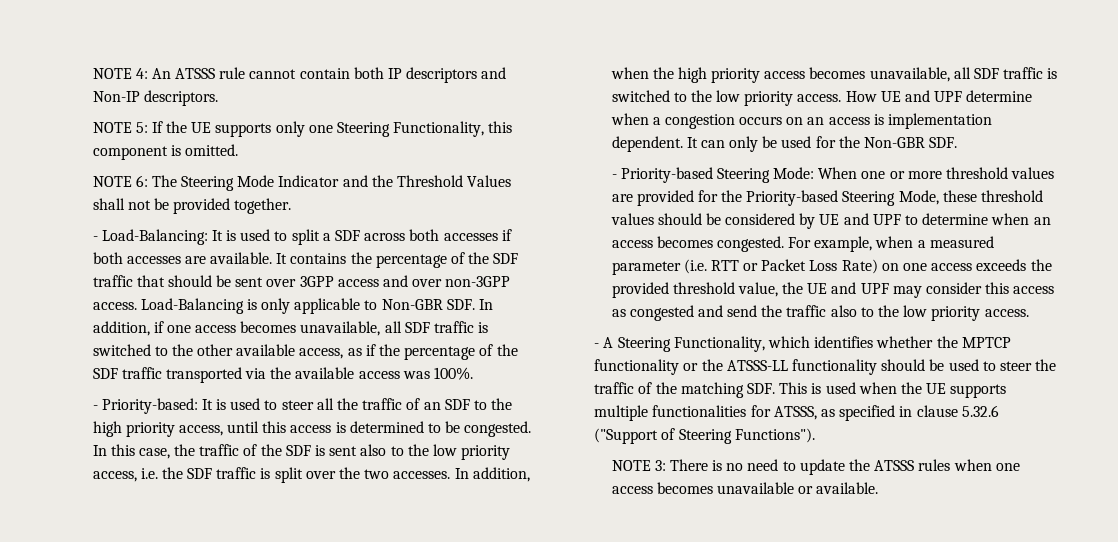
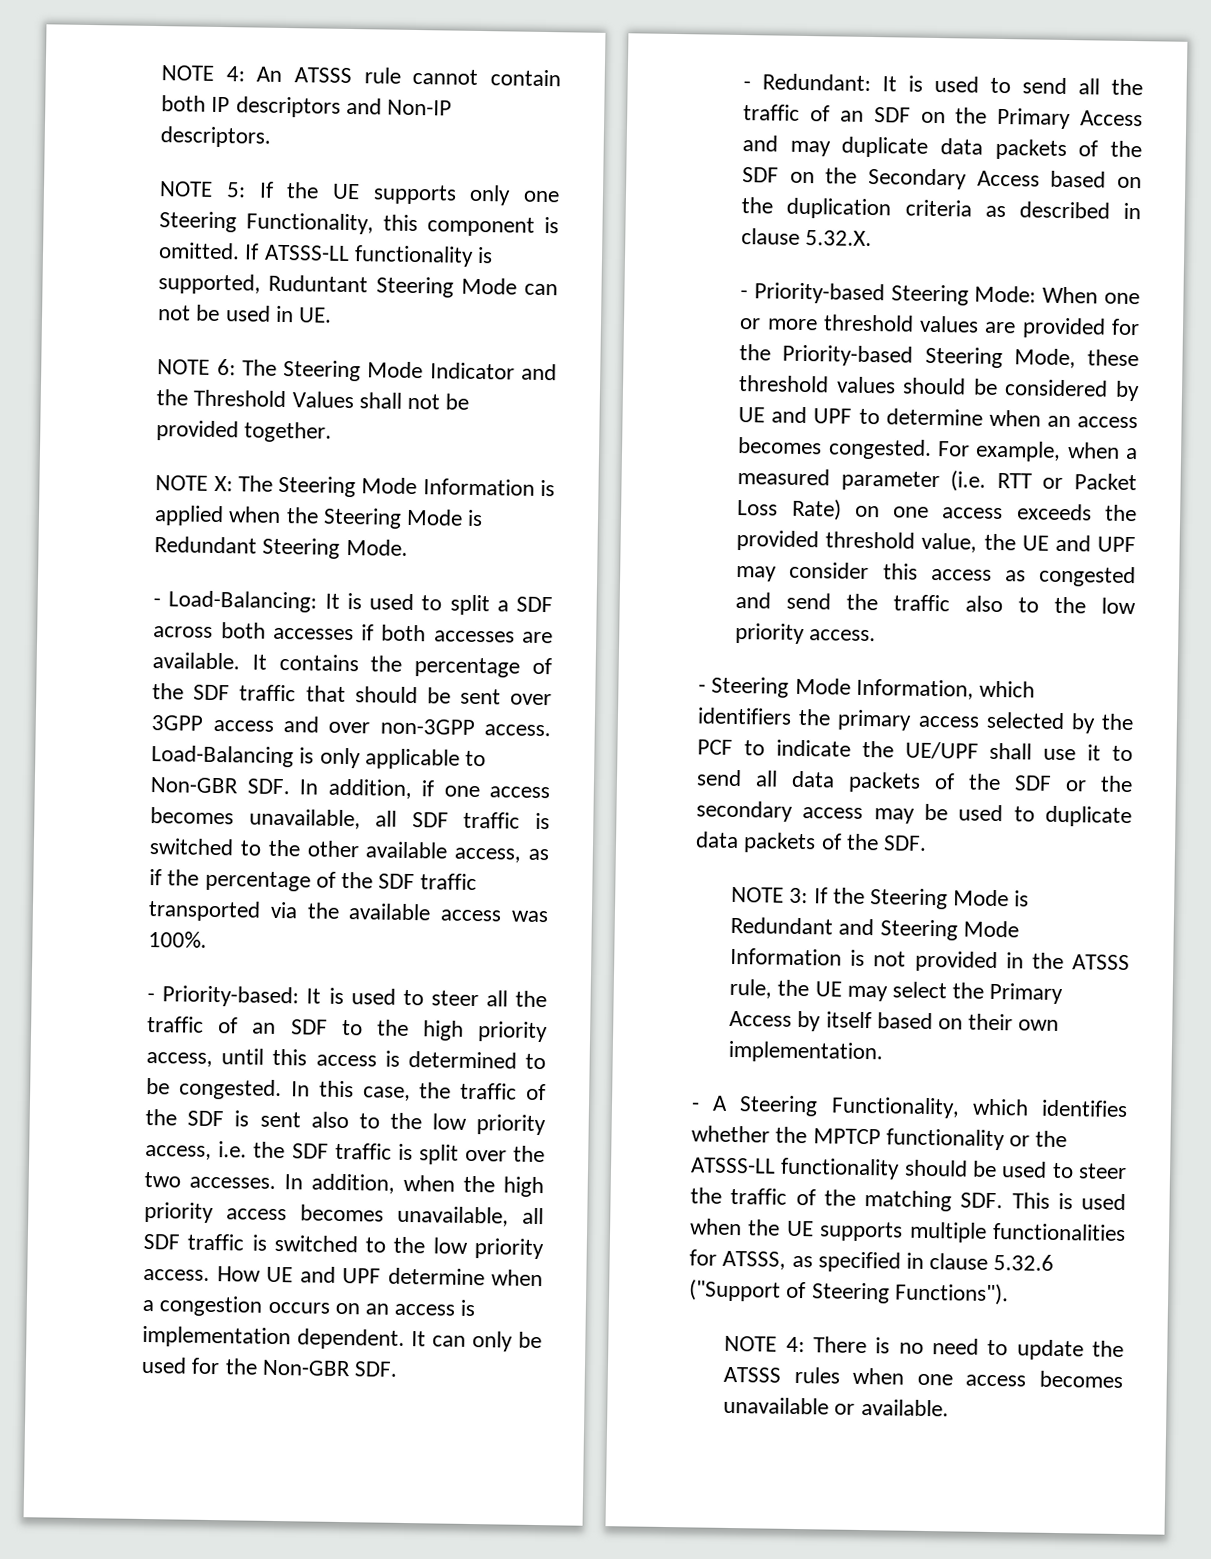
(238, 150) none -> [244,243,494,267] [158,273,558,298] [158,304,333,323] If ATSSS-LL functionality is supported, Ruduntant Steering Mode can not be used in UE.
(292, 206) none -> [155,475,555,498] [154,505,484,529] [154,536,408,559] // NOTE X: The Steering Mode Information is applied when the Steering Mode is Redundant Steering Mode.
(958, 142) none -> [743,73,1143,96] [743,104,1143,130] [742,135,1142,161] [742,167,1142,190] [741,197,1141,220] [741,228,873,247] // - Redundant: It is used to send all the traffic of an SDF on the Primary Access and may duplicate data packets of the SDF on the Secondary Access based on the duplication criteria as described in clause 5.32.X.
(1029, 313) none -> [698,676,1035,700] [697,707,1134,734] [697,739,1133,762] [696,769,1133,793] [696,800,1132,828] [695,831,927,854] [731,886,1030,910] [730,916,1019,941] [730,947,1130,973] [729,978,1064,1005] [729,1010,1060,1032] [728,1040,884,1064] // - Steering Mode Information, which identifiers the primary access selected by the PCF to indicate the UE/UPF shall use it to send all data packets of the SDF or the secondary access may be used to duplicate data packets of the SDF. // NOTE 3: If the Steering Mode is Redundant and Steering Mode Information is not provided in the ATSSS rule, the UE may select the Primary Access by itself based on their own implementation.
[654,460,666,471] 3: -> [785,1336,805,1353] 4:

